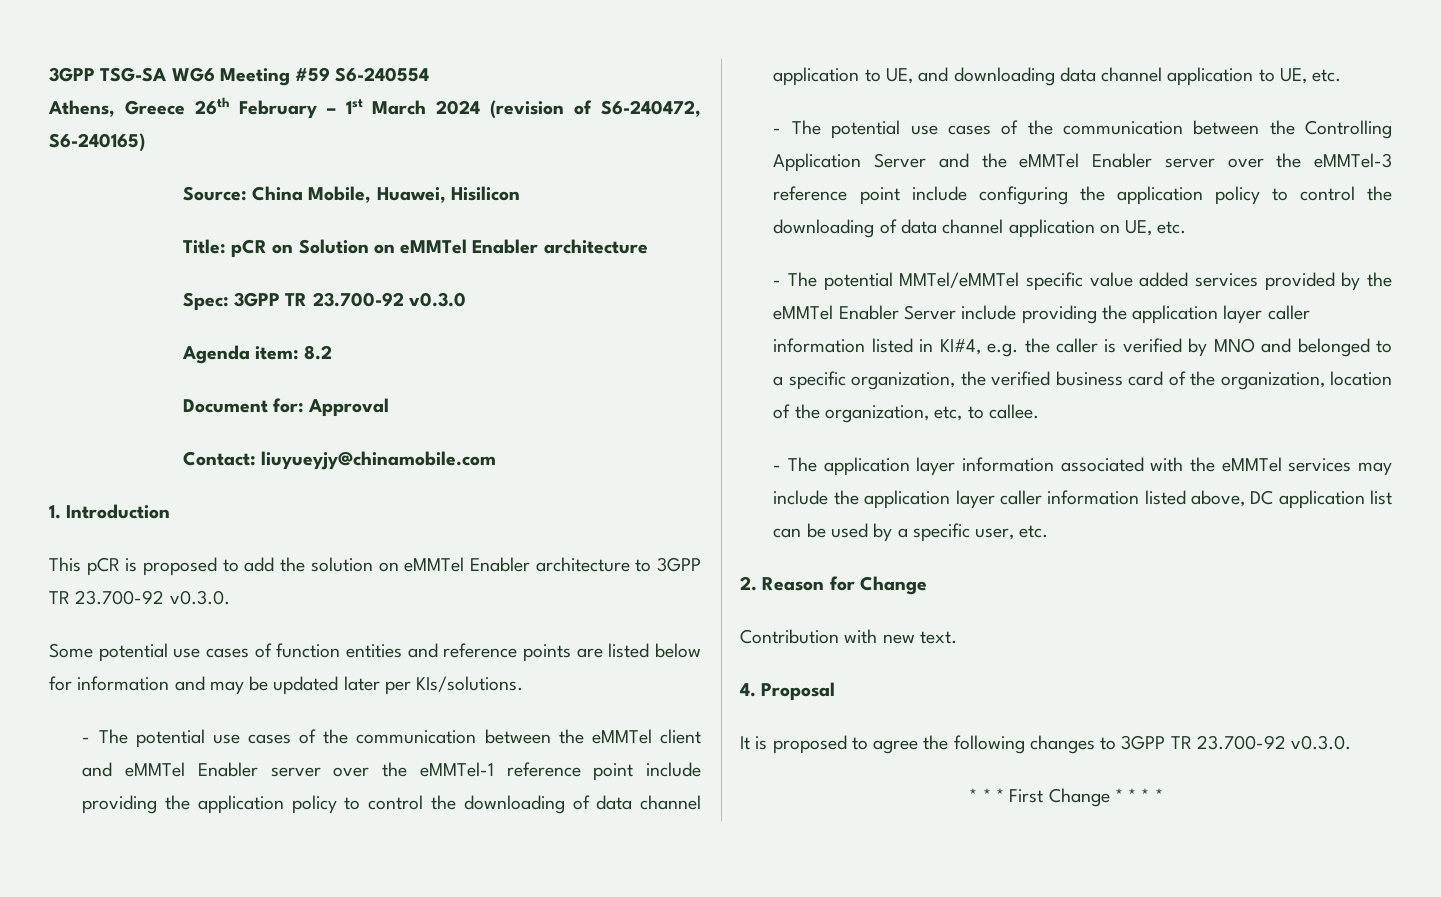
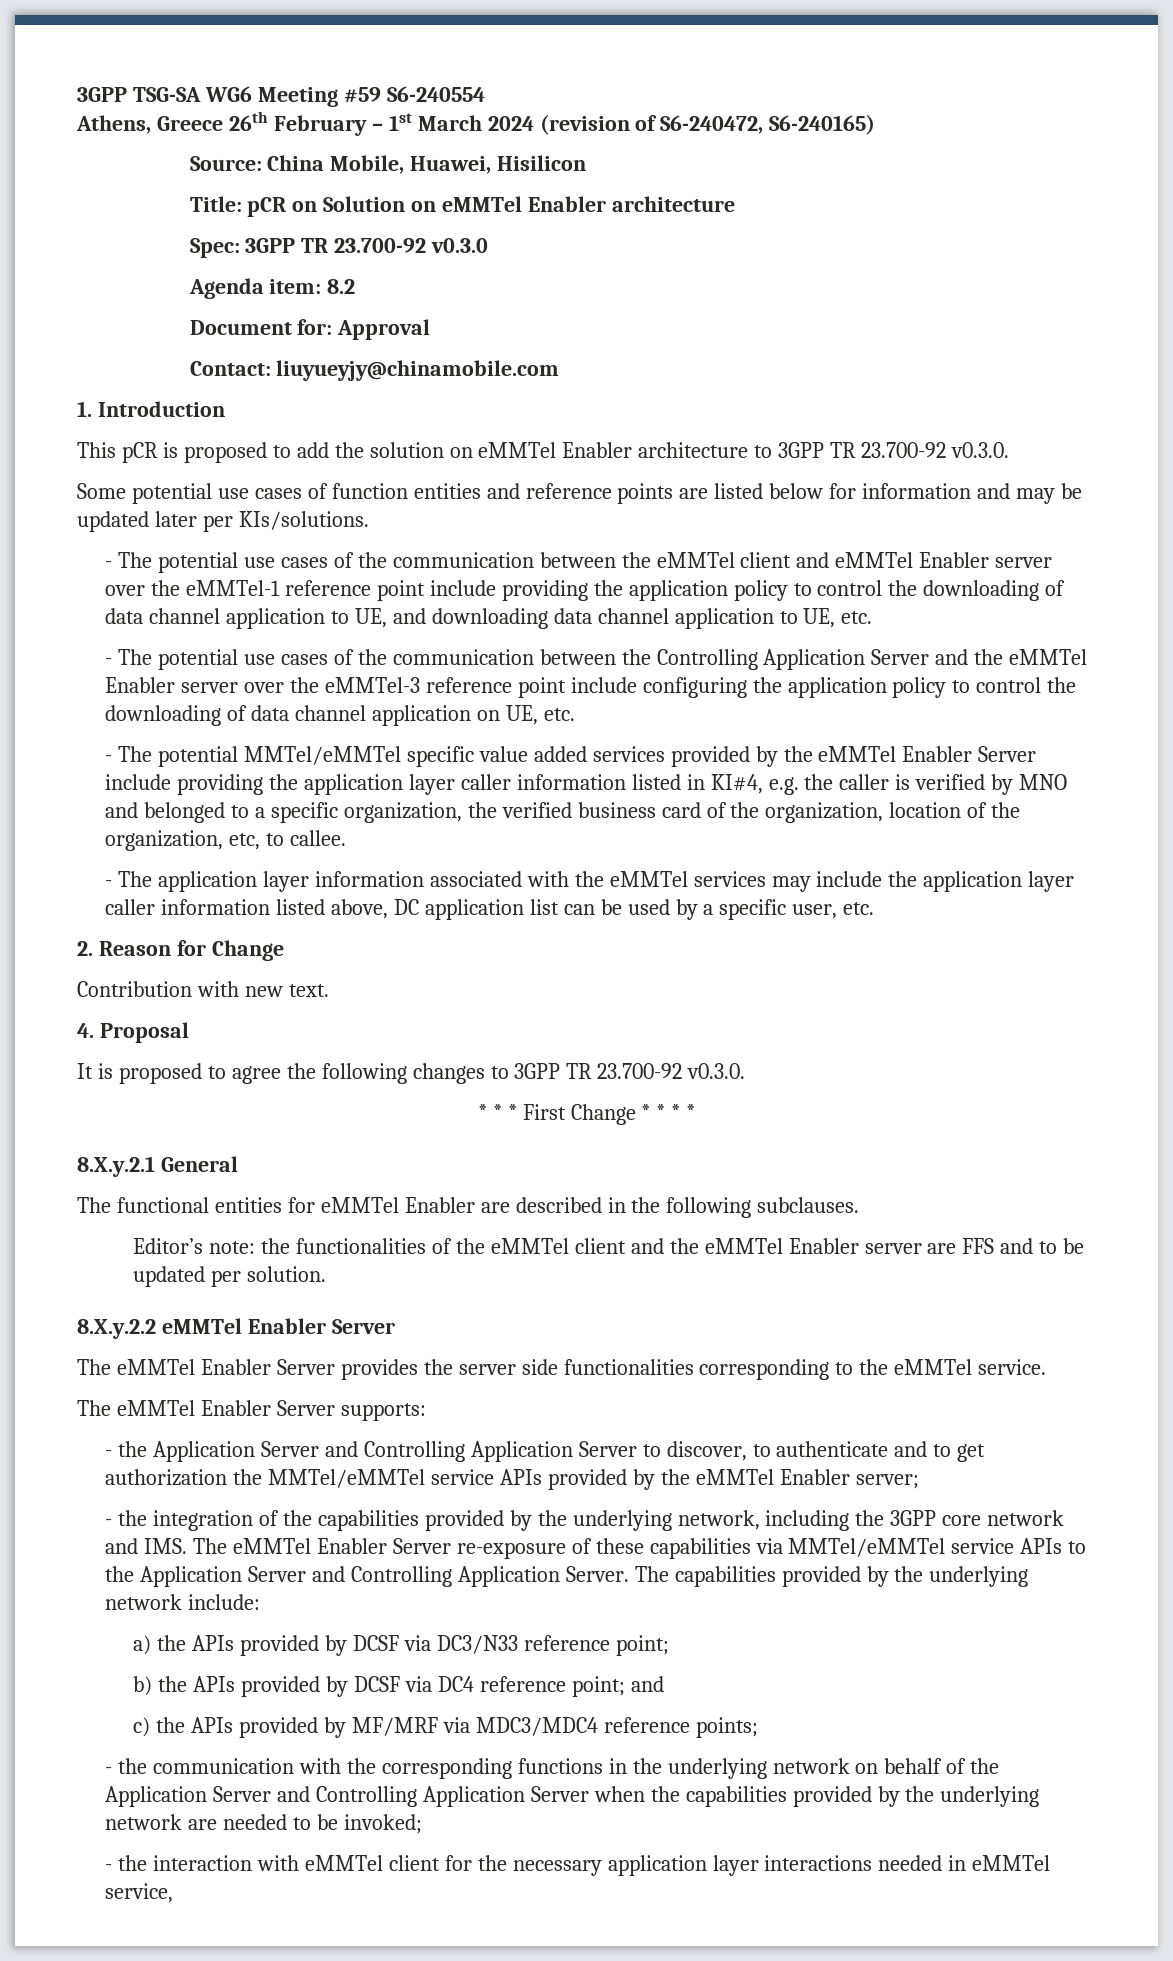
(1163, 795) none -> [77,1156,238,1177] [77,1197,860,1218] [133,1238,1085,1254] [133,1266,327,1287] [77,1318,395,1339] [77,1359,1047,1380] [77,1400,426,1421] [105,1441,986,1462] [105,1469,919,1490] [105,1510,1065,1531] [105,1538,1087,1559] [105,1566,1029,1587] [105,1594,261,1610] [133,1635,669,1656] [133,1676,664,1697] [133,1717,758,1738] [105,1758,1000,1779] [105,1786,1040,1807] [105,1814,422,1834] [105,1855,1051,1876] [105,1883,174,1903] // 8.X.y.2.1 General // The functional entities for eMMTel Enabler are described in the following subclauses. // Editor’s note: the functionalities of the eMMTel client and the eMMTel Enabler server are FFS and to be updated per solution. // 8.X.y.2.2 eMMTel Enabler Server // The eMMTel Enabler Server provides the server side functionalities corresponding to the eMMTel service. // The eMMTel Enabler Server supports: // - the Application Server and Controlling Application Server to discover, to authenticate and to get authorization the MMTel/eMMTel service APIs provided by the eMMTel Enabler server; // - the integration of the capabilities provided by the underlying network, including the 3GPP core network and IMS. The eMMTel Enabler Server re-exposure of these capabilities via MMTel/eMMTel service APIs to the Application Server and Controlling Application Server. The capabilities provided by the underlying network include: // a) the APIs provided by DCSF via DC3/N33 reference point; // b) the APIs provided by DCSF via DC4 reference point; and // c) the APIs provided by MF/MRF via MDC3/MDC4 reference points; // - the communication with the corresponding functions in the underlying network on behalf of the Application Server and Controlling Application Server when the capabilities provided by the underlying network are needed to be invoked; // - the interaction with eMMTel client for the necessary application layer interactions needed in eMMTel service,

